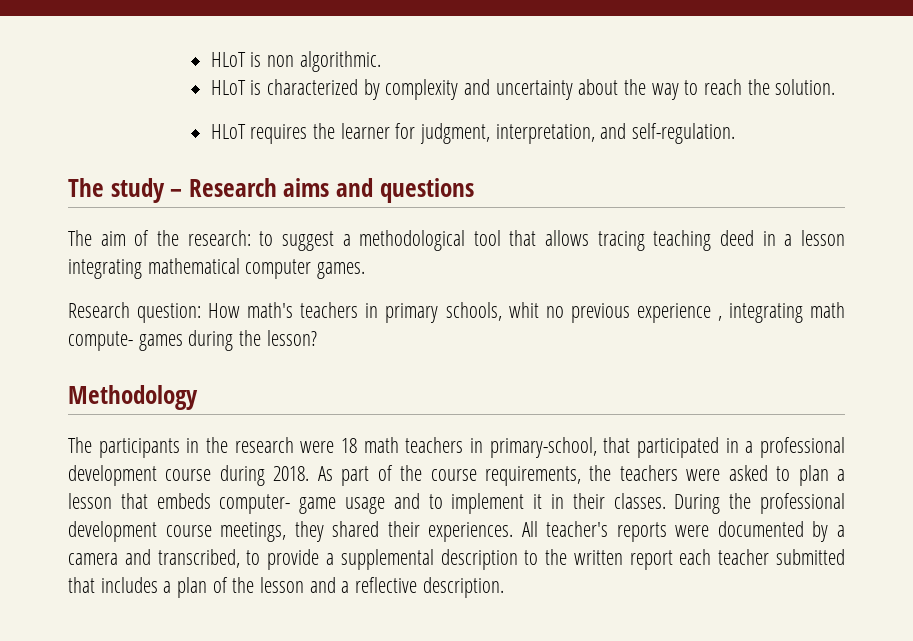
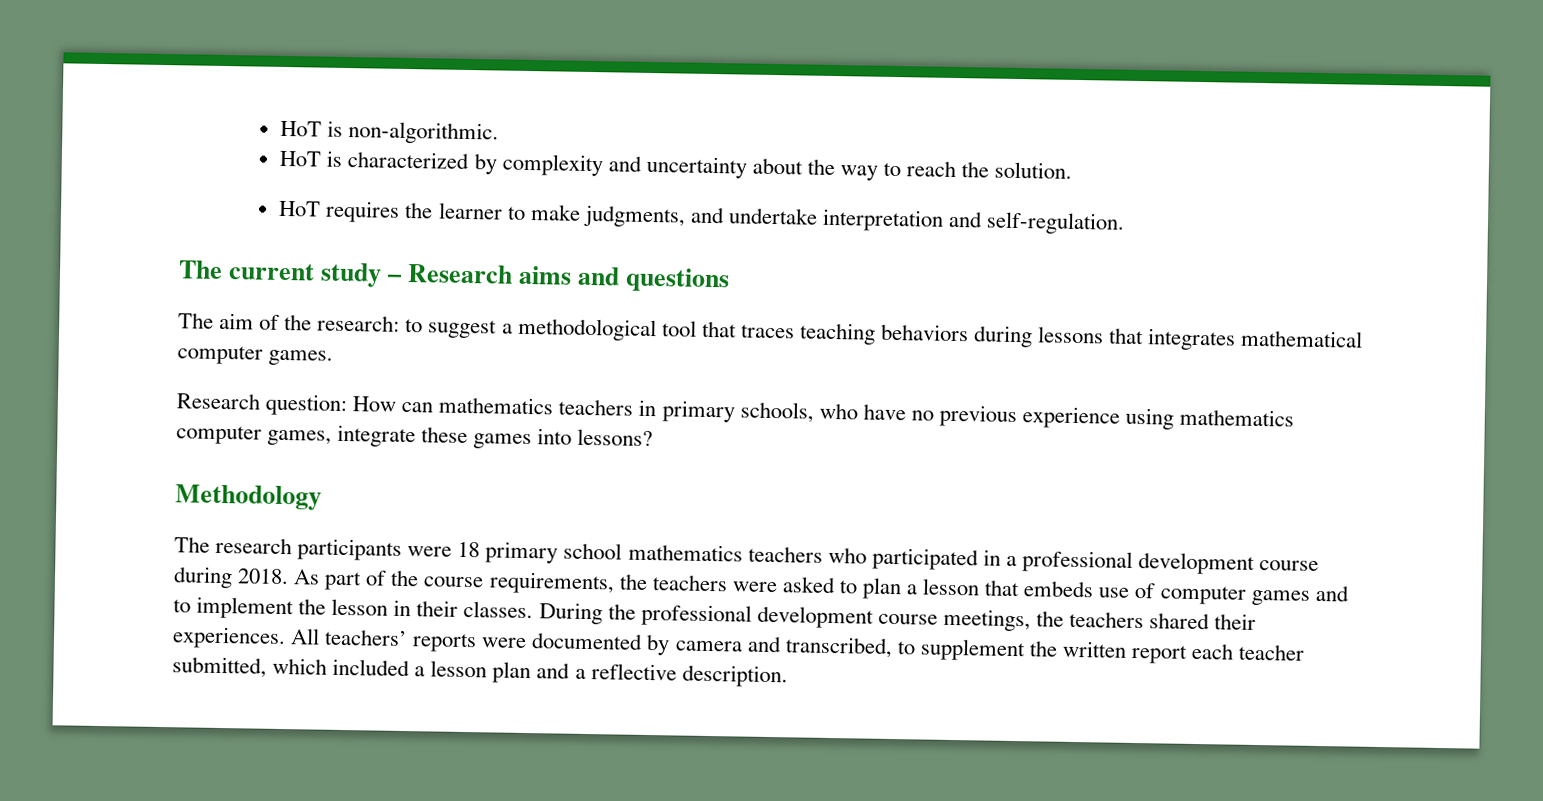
[210,51,381,72] [210,80,246,95] HLoT is non algorithmic. // HLoT -> [280,120,500,145] [279,150,323,167] HoT is non-algorithmic. // HoT
[210,124,246,139] HLoT -> [278,200,322,217] HoT
[395,123,595,144] for judgment, interpretation, -> [506,204,944,232] to make judgments, and undertake interpretation
(104, 187) none -> [228,262,316,281] current
[545,230,845,251] [68,259,142,279] allows tracing teaching deed in a lesson integrating -> [740,322,1237,351] traces teaching behaviors during lessons that integrates
[247,302,294,318] math's -> [401,396,555,415] can mathematics
[508,302,539,318] whit -> [818,402,906,421] who have
[717,302,845,323] [68,330,317,351] [68,385,198,410] [68,437,631,458] , integrating math compute- games during the lesson? // Methodology // The participants in the research were 18 math teachers in primary-school, that -> [1125,407,1295,430] [176,424,654,450] [175,484,322,511] [174,536,867,564] using mathematics computer games, integrate these games into lessons? // Methodology // The research participants were 18 primary school mathematics teachers who
[219,494,385,514] computer- game usage -> [1098,582,1310,606] use of computer games
[533,494,543,509] it -> [298,598,389,616] the lesson
[294,521,324,542] they -> [1035,610,1145,629] the teachers
[546,521,609,537] teacher's -> [324,628,409,647] teachers’
[837,525,846,537] a -> (671, 644) none
[267,549,539,570] provide a supplemental description to -> [919,638,1026,662] supplement
[776,549,846,565] [68,577,305,598] submitted that includes a plan of the lesson -> [172,656,532,684] submitted, which included a lesson plan

